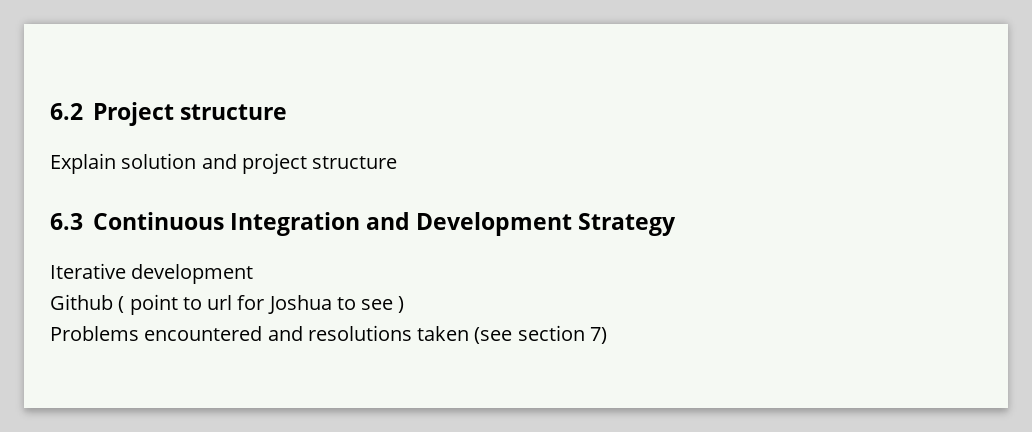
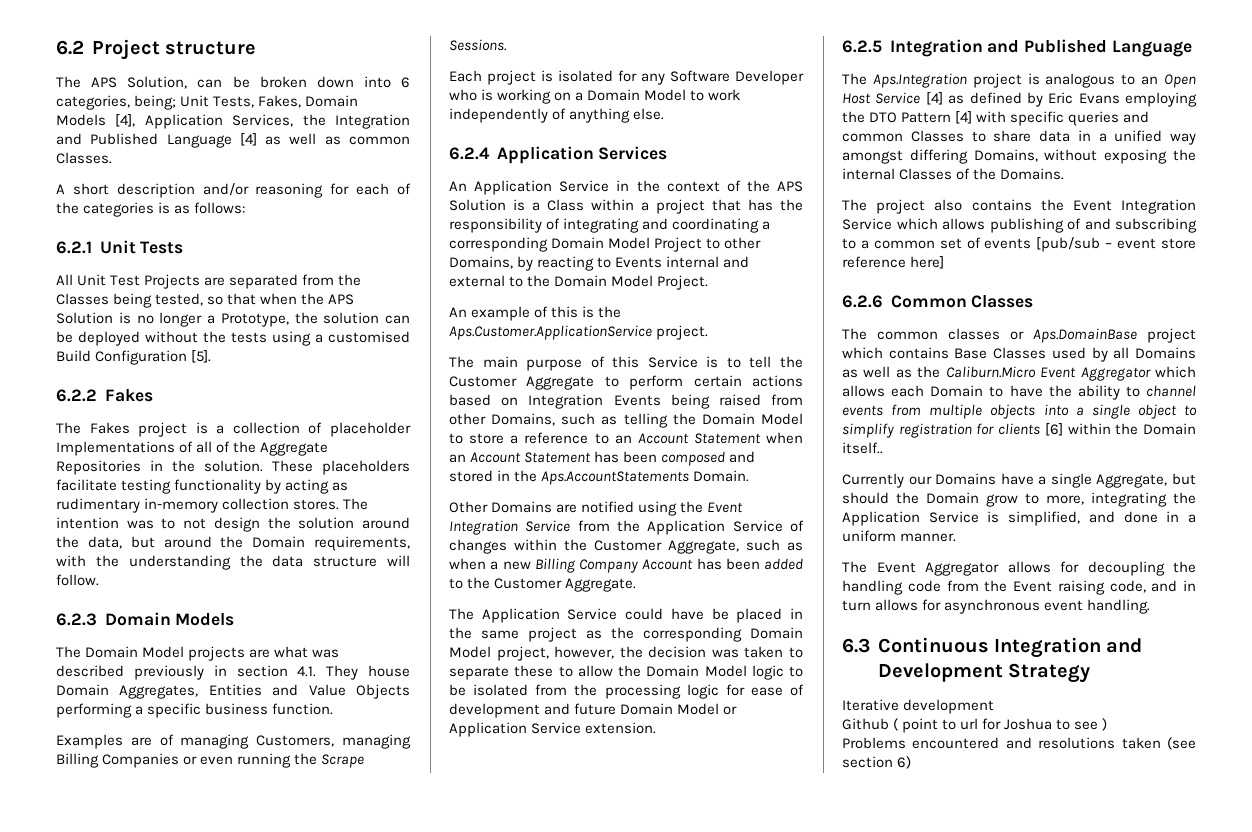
[50,153,398,174] Explain solution and project structure -> [56,76,410,89] [56,95,359,110] [56,114,410,129] [56,133,410,148] [56,152,112,164] [56,183,412,198] [56,202,246,217] [56,240,184,254] [56,274,362,289] [56,293,355,308] [56,312,410,327] [56,331,410,346] [56,350,212,365] [56,389,153,402] [56,422,412,437] [56,441,329,456] [56,460,410,475] [56,479,349,494] [56,498,369,513] [56,517,410,532] [56,536,410,551] [56,555,410,570] [56,574,99,586] [56,612,235,626] [56,646,340,661] [56,665,410,680] [56,684,410,699] [56,703,334,718] [56,734,411,749] [56,753,365,768] [449,39,507,51] [449,70,804,85] [449,89,741,104] [449,108,665,123] [449,146,668,164] [449,180,803,195] [449,199,803,214] [449,218,771,233] [449,237,762,252] [449,256,750,271] [449,275,709,290] [449,306,622,321] [449,325,709,340] [449,356,803,371] [449,375,803,390] [449,394,803,409] [449,413,803,428] [449,432,803,444] [449,451,756,466] [449,470,750,485] [449,501,744,516] [449,520,804,535] [449,539,803,554] [449,558,803,573] [449,577,637,592] [449,608,803,623] [449,627,803,642] [449,646,803,661] [449,665,803,680] [449,684,804,699] [449,703,738,718] [449,722,657,737] [842,39,1192,57] [842,73,1196,88] [842,92,1197,107] [842,111,1150,126] [842,130,1196,145] [842,149,1196,164] [842,168,1065,180] [842,199,1196,214] [842,218,1197,233] [842,237,1196,252] [842,256,945,269] [842,295,1034,308] [842,328,1196,343] [842,347,1196,362] [842,366,1196,381] [842,385,1196,400] [842,404,1197,419] [842,423,1196,438] [842,442,883,454] [842,473,1196,488] [842,492,1196,507] [842,511,1196,526] [842,530,957,542] [842,561,1196,576] [842,580,1196,595] [842,599,1151,614] The APS Solution, can be broken down into 6 categories, being; Unit Tests, Fakes, Domain Models [4], Application Services, the Integration and Published Language [4] as well as common Classes. // A short description and/or reasoning for each of the categories is as follows: // 6.2.1 Unit Tests // All Unit Test Projects are separated from the Classes being tested, so that when the APS Solution is no longer a Prototype, the solution can be deployed without the tests using a customised Build Configuration [5]. // 6.2.2 Fakes // The Fakes project is a collection of placeholder Implementations of all of the Aggregate Repositories in the solution. These placeholders facilitate testing functionality by acting as rudimentary in-memory collection stores. The intention was to not design the solution around the data, but around the Domain requirements, with the understanding the data structure will follow. // 6.2.3 Domain Models // The Domain Model projects are what was described previously in section 4.1. They house Domain Aggregates, Entities and Value Objects performing a specific business function. // Examples are of managing Customers, managing Billing Companies or even running the Scrape Sessions. // Each project is isolated for any Software Developer who is working on a Domain Model to work independently of anything else. // 6.2.4 Application Services // An Application Service in the context of the APS Solution is a Class within a project that has the responsibility of integrating and coordinating a corresponding Domain Model Project to other Domains, by reacting to Events internal and external to the Domain Model Project. // An example of this is the Aps.Customer.ApplicationService project. // The main purpose of this Service is to tell the Customer Aggregate to perform certain actions based on Integration Events being raised from other Domains, such as telling the Domain Model to store a reference to an Account Statement when an Account Statement has been composed and stored in the Aps.AccountStatements Domain. // Other Domains are notified using the Event Integration Service from the Application Service of changes within the Customer Aggregate, such as when a new Billing Company Account has been added to the Customer Aggregate. // The Application Service could have be placed in the same project as the corresponding Domain Model project, however, the decision was taken to separate these to allow the Domain Model logic to be isolated from the processing logic for ease of development and future Domain Model or Application Service extension. // 6.2.5 Integration and Published Language // The Aps.Integration project is analogous to an Open Host Service [4] as defined by Eric Evans employing the DTO Pattern [4] with specific queries and common Classes to share data in a unified way amongst differing Domains, without exposing the internal Classes of the Domains. // The project also contains the Event Integration Service which allows publishing of and subscribing to a common set of events [pub/sub – event store reference here] // 6.2.6 Common Classes // The common classes or Aps.DomainBase project which contains Base Classes used by all Domains as well as the Caliburn.Micro Event Aggregator which allows each Domain to have the ability to channel events from multiple objects into a single object to simplify registration for clients [6] within the Domain itself.. // Currently our Domains have a single Aggregate, but should the Domain grow to more, integrating the Application Service is simplified, and done in a uniform manner. // The Event Aggregator allows for decoupling the handling code from the Event raising code, and in turn allows for asynchronous event handling.
[589,327,607,344] 7) -> [897,756,912,769] 6)

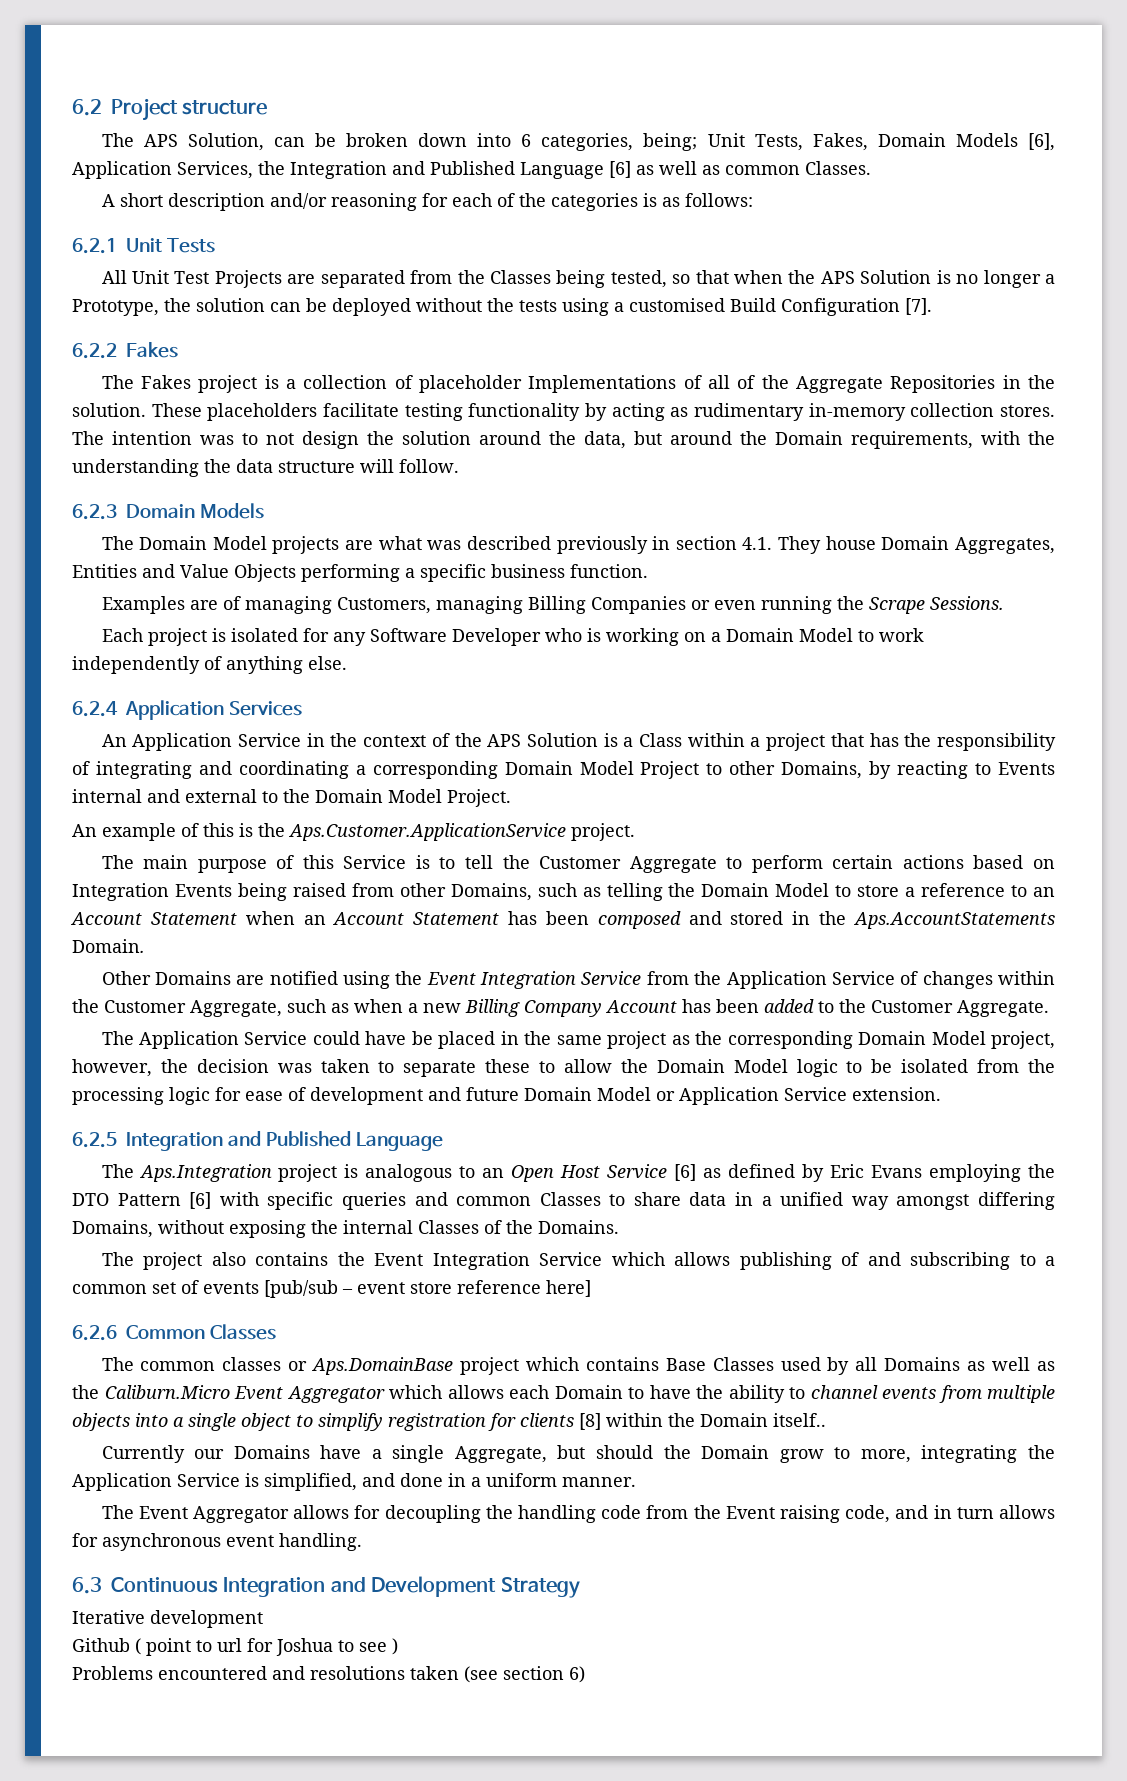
[115,114,136,127] [4], -> [1028,133,1055,151] [6],
[239,133,257,146] [4] -> [609,161,631,178] [6]
[191,350,212,363] [5]. -> [905,298,932,315] [7].
[925,92,943,105] [4] -> [674,1164,697,1181] [6]
[955,111,973,124] [4] -> [189,1192,212,1209] [6]
[1044,423,1063,436] [6] -> [579,1413,601,1430] [8]

